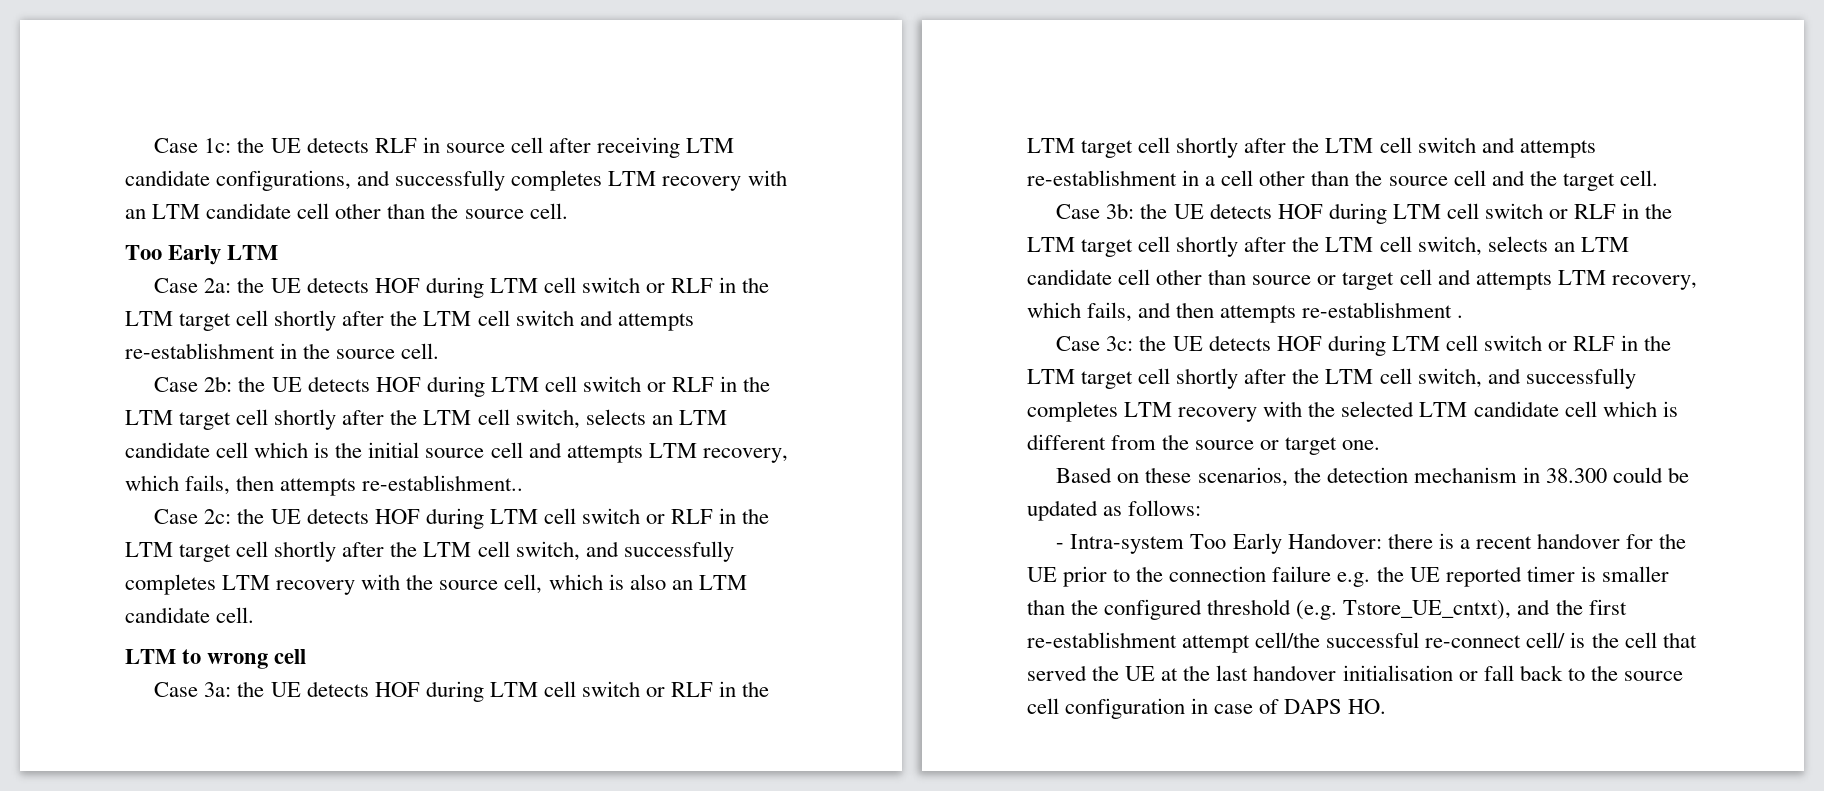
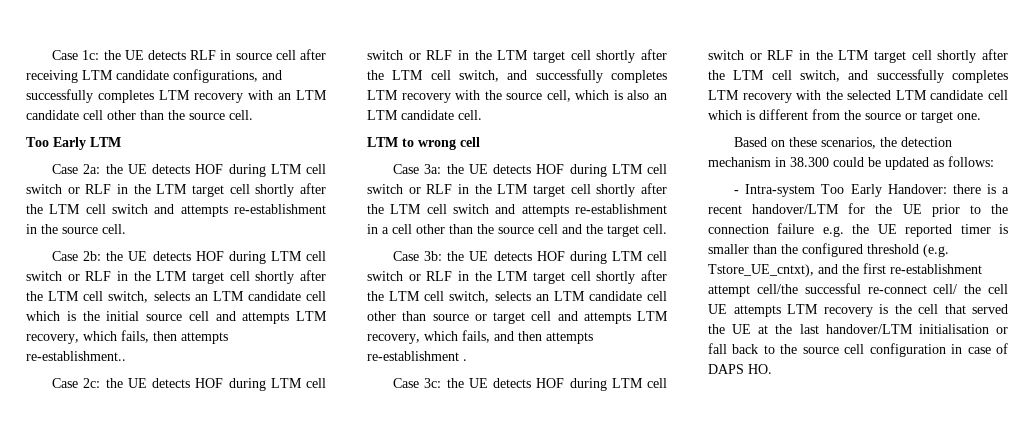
[1536,533,1620,549] handover -> [752,204,840,214] handover/LTM
(1566, 640) none -> [964,284,1008,294] [708,304,873,317] the cell UE attempts LTM recovery
[1253,665,1337,681] handover -> [825,324,913,334] handover/LTM

